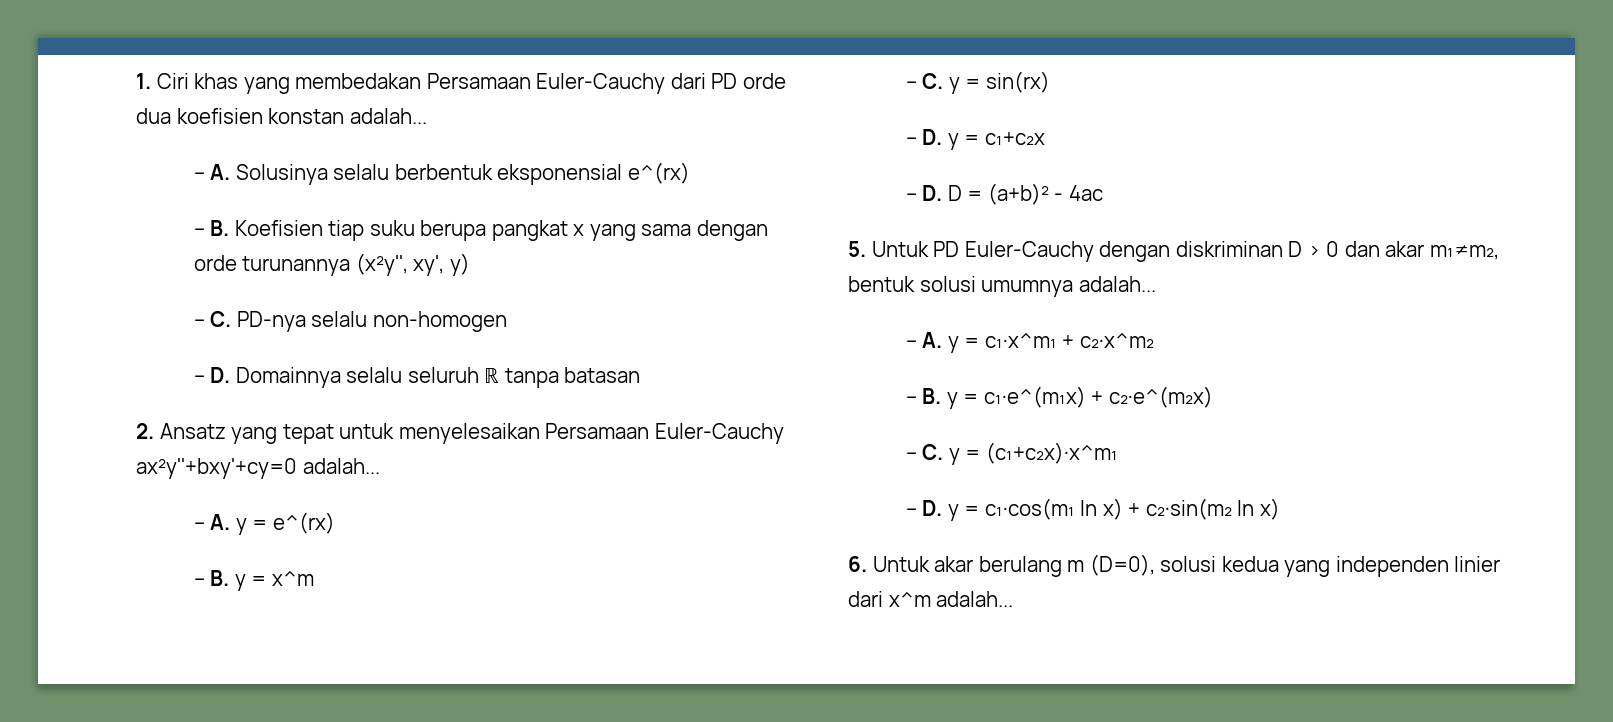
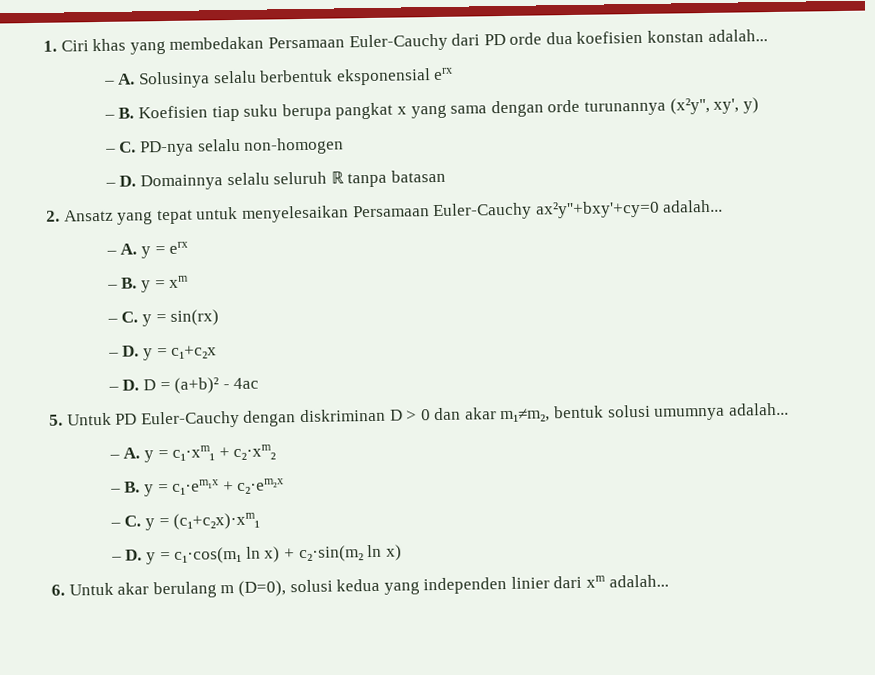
[627,162,690,184] e^(rx) -> [434,67,454,81] erx
[272,512,335,534] [193,570,314,591] e^(rx) // – B. y = x^m -> [169,241,189,254] [106,275,190,293] erx // – B. y = xm
[984,332,1154,348] [905,386,1213,409] [905,442,1118,465] c₁·x^m₁ + c₂·x^m₂ // – B. y = c₁·e^(m₁x) + c₂·e^(m₂x) // – C. y = (c₁+c₂x)·x^m₁ -> [172,444,277,461] [109,478,285,497] [109,512,261,531] c₁·xm₁ + c₂·xm₂ // – B. y = c₁·em₁x + c₂·em₂x // – C. y = (c₁+c₂x)·xm₁
[888,591,931,607] x^m -> [586,575,607,588] xm

